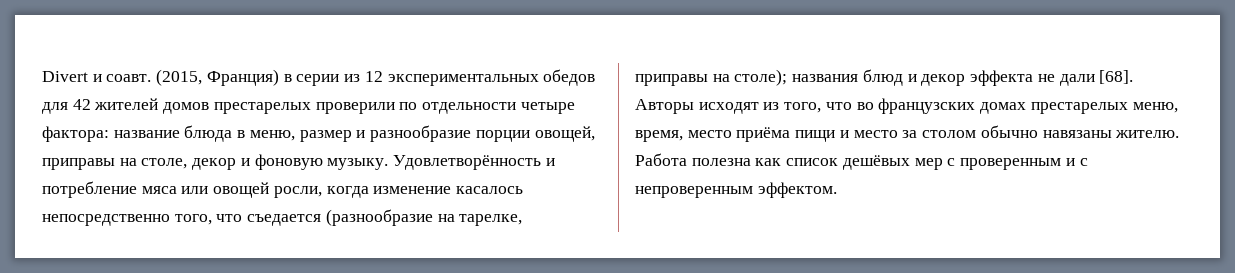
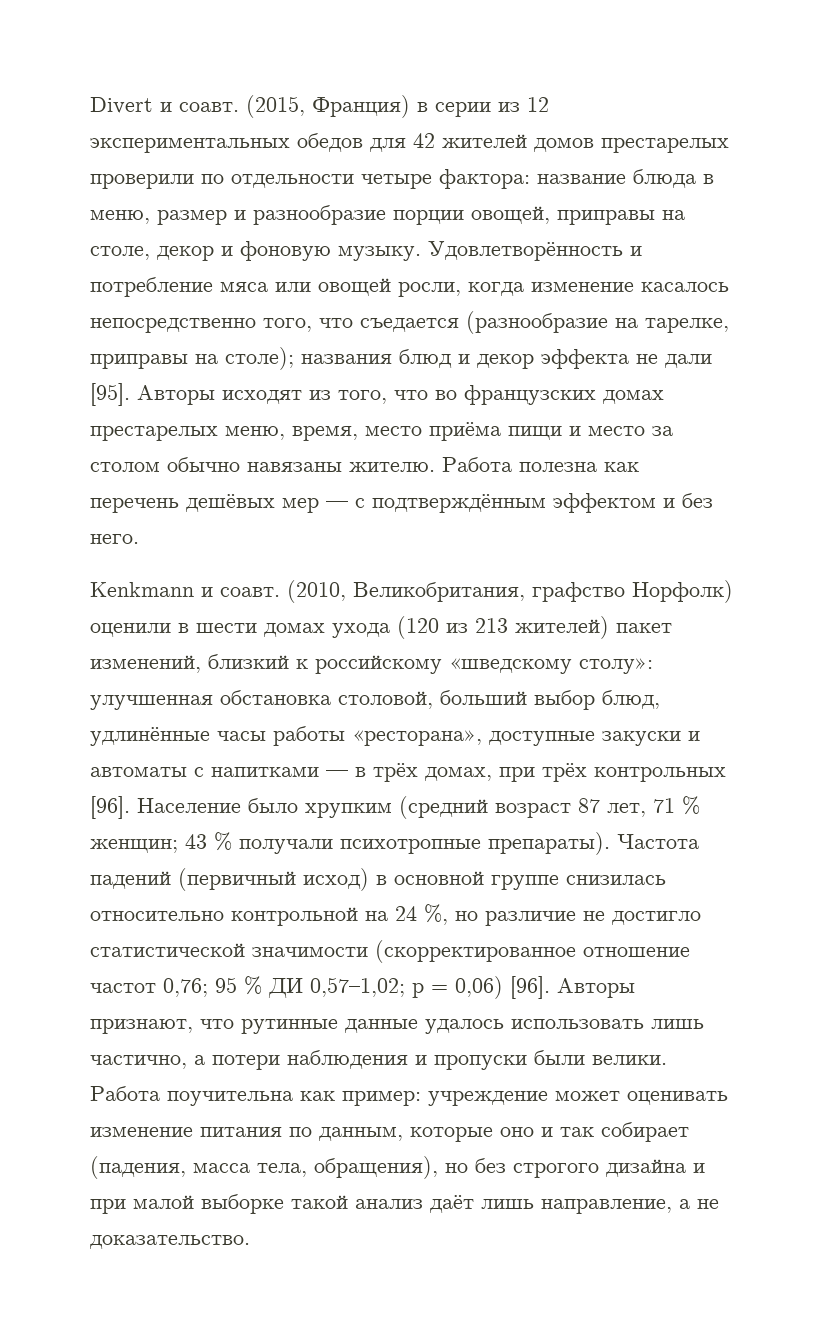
[1099,70,1134,84] [68]. -> [90,383,130,406] [95].
[786,158,839,166] список -> [90,498,179,513] перечень
[947,158,1088,170] [635,182,837,198] с проверенным и с непроверенным эффектом. -> [326,493,713,513] [90,534,139,544] [90,580,733,603] [90,616,672,639] [90,654,653,674] [90,690,660,710] [90,726,700,746] [90,763,726,782] [90,796,700,819] [90,832,699,855] [90,868,666,891] [90,904,701,926] [90,940,690,963] [90,976,635,999] [90,1019,704,1034] [90,1050,667,1070] [90,1086,728,1106] [90,1122,689,1142] [90,1156,705,1179] [90,1194,719,1214] [90,1235,250,1249] — с подтверждённым эффектом и без него. // Kenkmann и соавт. (2010, Великобритания, графство Норфолк) оценили в шести домах ухода (120 из 213 жителей) пакет изменений, близкий к российскому «шведскому столу»: улучшенная обстановка столовой, больший выбор блюд, удлинённые часы работы «ресторана», доступные закуски и автоматы с напитками — в трёх домах, при трёх контрольных [96]. Население было хрупким (средний возраст 87 лет, 71 % женщин; 43 % получали психотропные препараты). Частота падений (первичный исход) в основной группе снизилась относительно контрольной на 24 %, но различие не достигло статистической значимости (скорректированное отношение частот 0,76; 95 % ДИ 0,57–1,02; p = 0,06) [96]. Авторы признают, что рутинные данные удалось использовать лишь частично, а потери наблюдения и пропуски были велики. Работа поучительна как пример: учреждение может оценивать изменение питания по данным, которые оно и так собирает (падения, масса тела, обращения), но без строгого дизайна и при малой выборке такой анализ даёт лишь направление, а не доказательство.

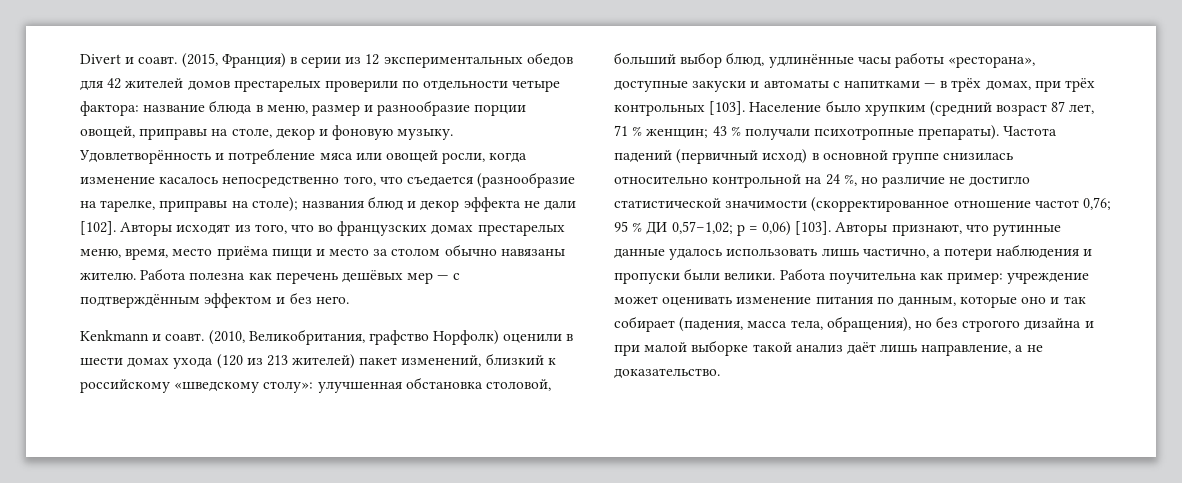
[90,383,130,406] [95]. -> [80,221,116,235] [102].
[90,796,130,819] [96]. -> [709,101,746,115] [103].
[510,976,550,999] [96]. -> [795,221,832,235] [103].

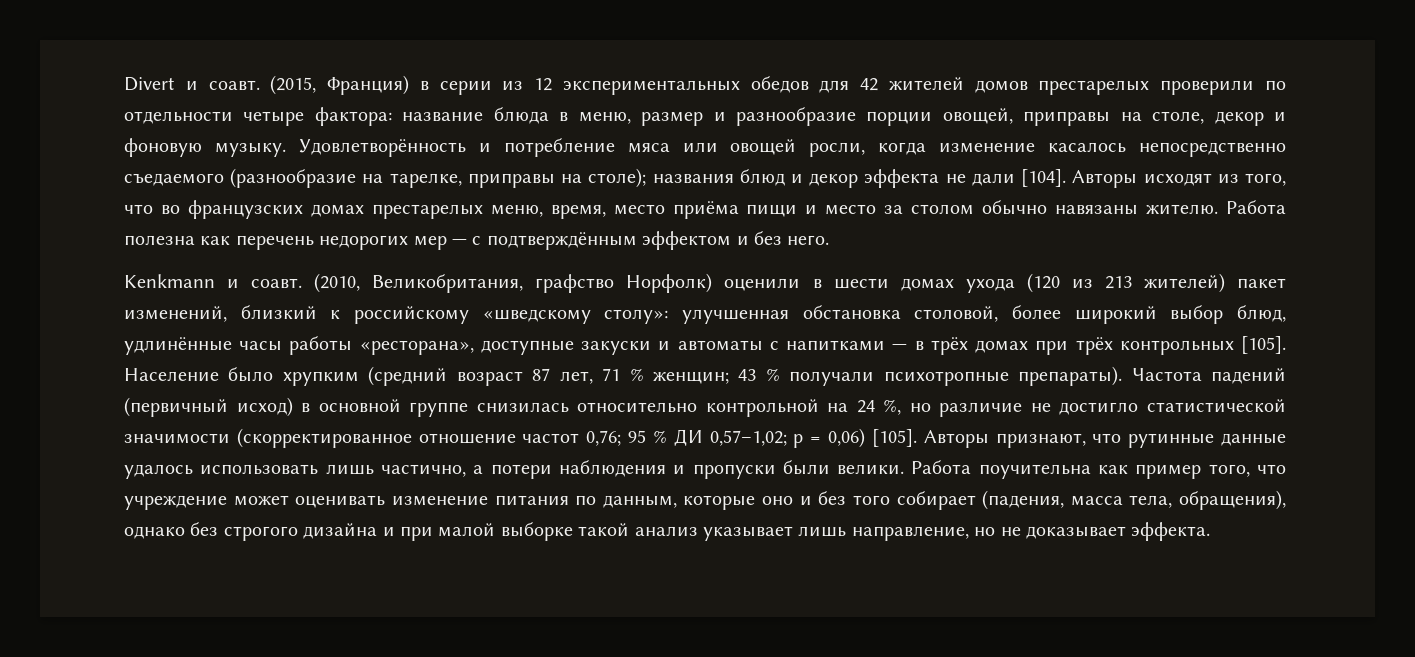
[343,176,473,187] того, что съедается -> [124,173,224,186] съедаемого
[80,221,116,235] [102]. -> [1021,169,1067,187] [104].
[341,270,403,283] дешёвых -> [319,235,409,250] недорогих
[614,52,676,65] больший -> [1012,305,1157,324] более широкий
[985,81,1031,91] домах, -> [975,340,1029,353] домах
[709,101,746,115] [103]. -> [1241,336,1287,354] [105].
[795,221,832,235] [103]. -> [871,429,917,447] [105].
[947,272,1004,284] пример: -> [1135,464,1286,479] пример того, что
[1063,296,1086,304] так -> [818,491,890,505] без того
[914,321,932,328] но -> [124,526,185,539] однако
[846,342,876,355] даёт -> [702,526,793,541] указывает
[1015,345,1043,352] [614,368,720,379] а не доказательство. -> [974,522,1211,541] но не доказывает эффекта.

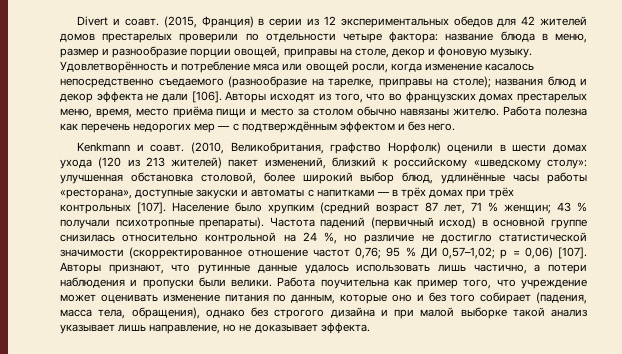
[1021,169,1067,187] [104]. -> [191,91,222,103] [106].
[1241,336,1287,354] [105]. -> [137,202,166,214] [107].
[871,429,917,447] [105]. -> [558,247,587,259] [107].

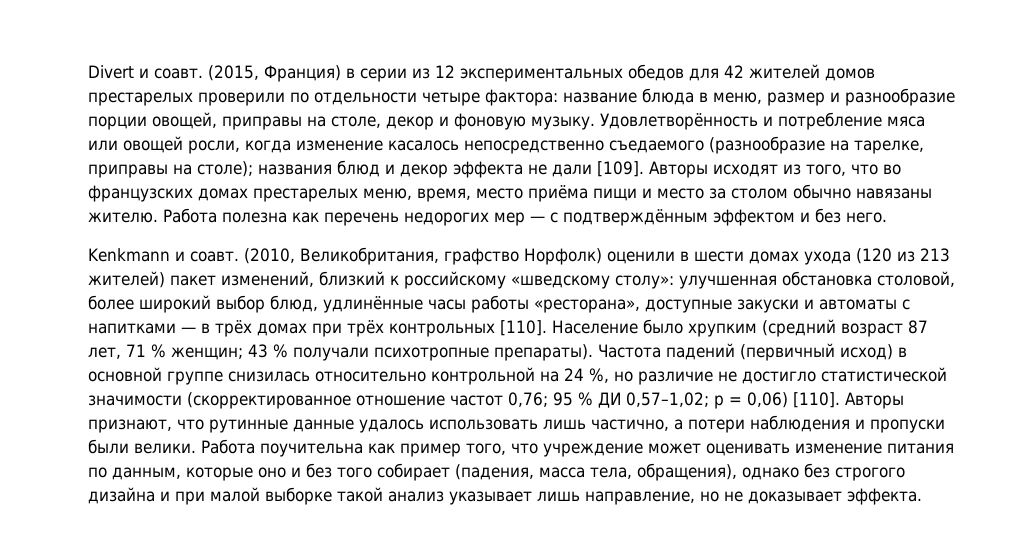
[191,91,222,103] [106]. -> [597,161,644,177] [109].
[137,202,166,214] [107]. -> [500,320,547,336] [110].
[558,247,587,259] [107]. -> [793,392,840,408] [110].

